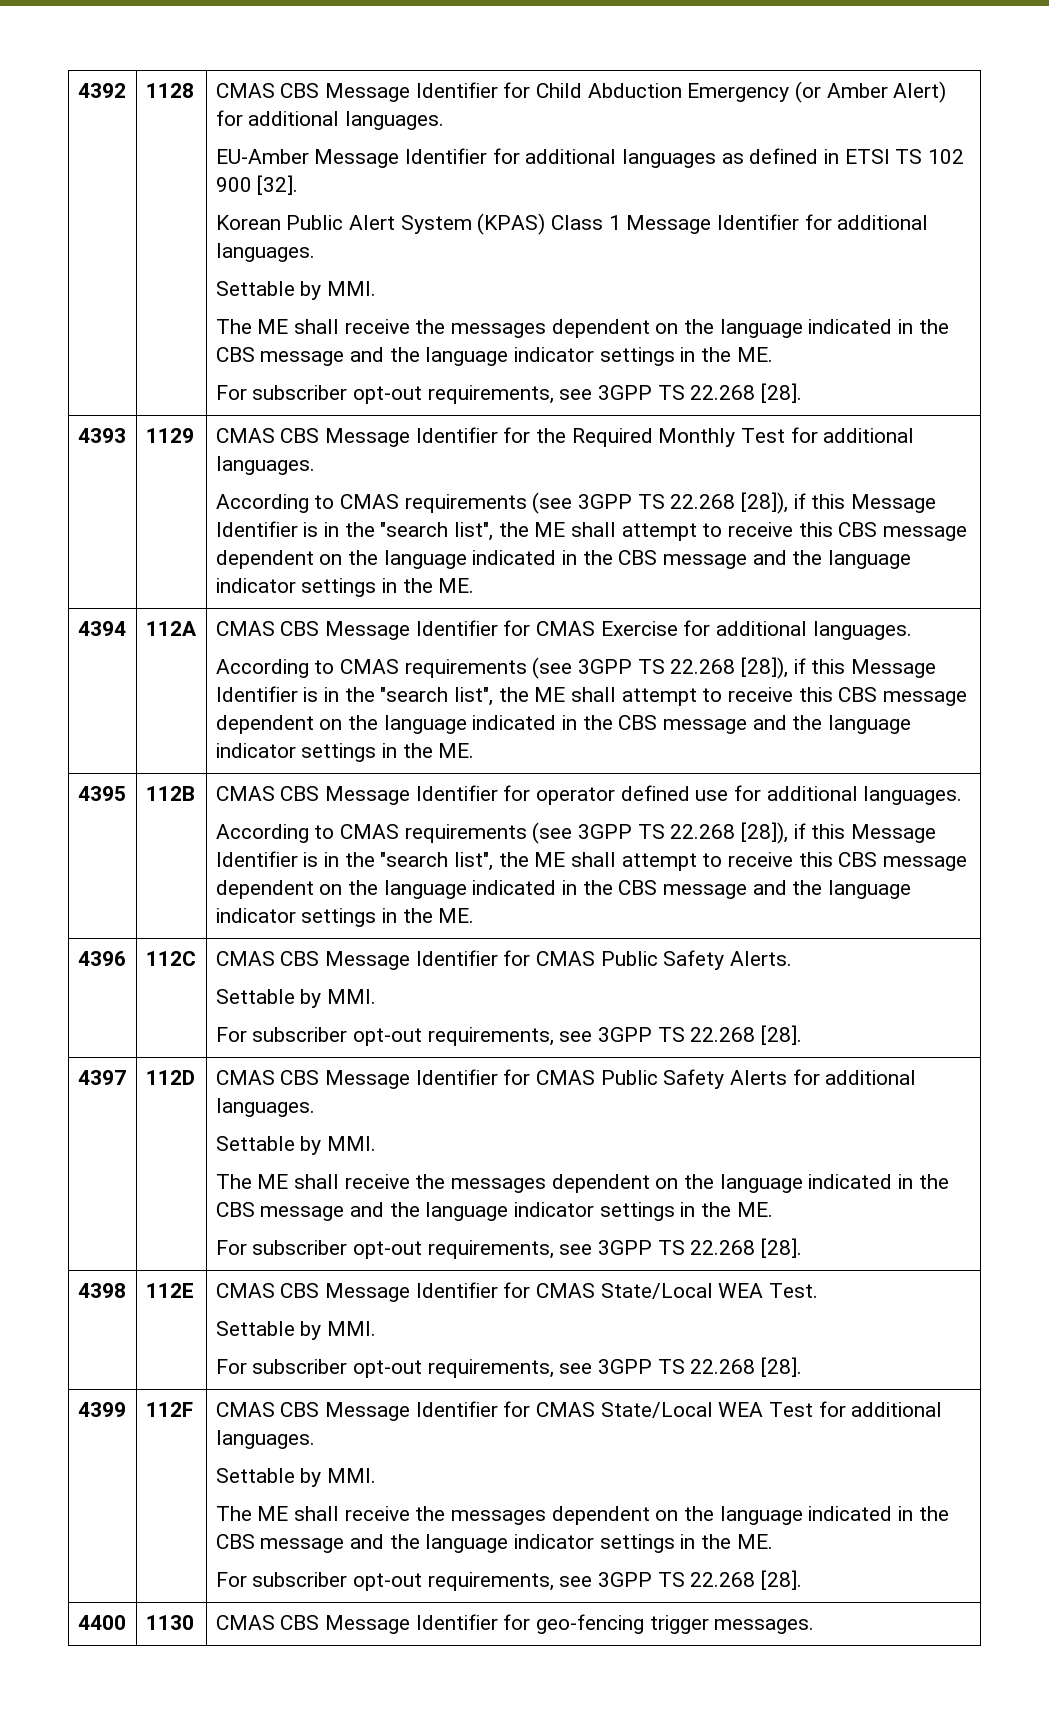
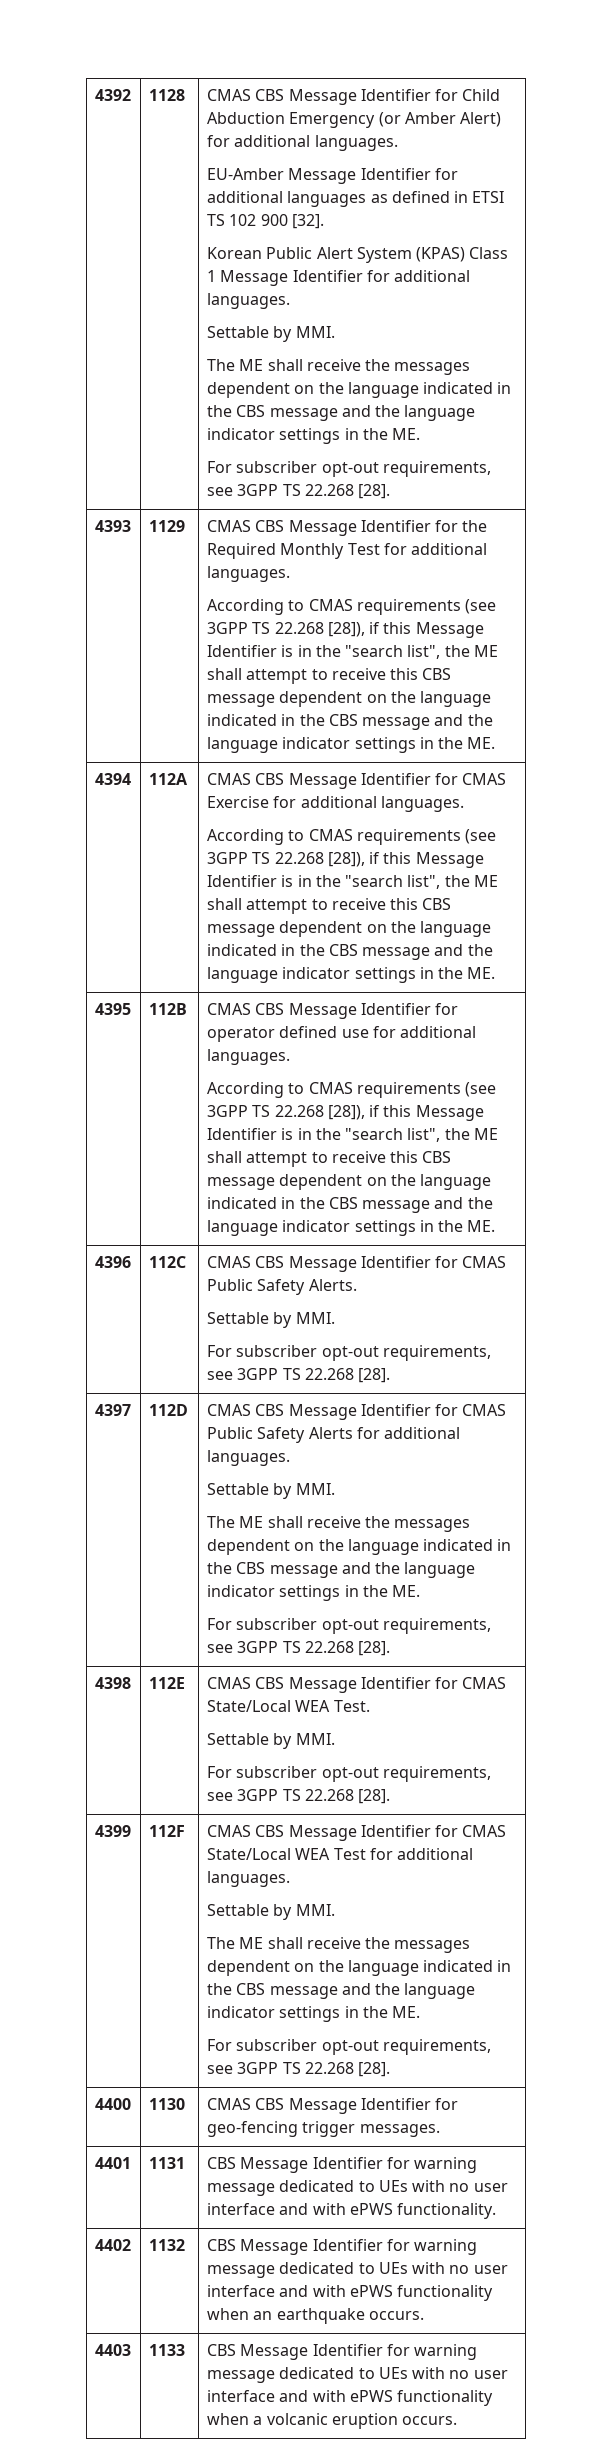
(815, 1626) none -> [94,2157,131,2169] [148,2157,185,2169] [206,2157,478,2173] [206,2180,508,2196] [206,2203,497,2219] [94,2239,131,2251] [148,2239,185,2251] [206,2239,478,2255] [206,2262,508,2278] [206,2285,494,2301] [206,2308,424,2324] [94,2344,131,2356] [148,2344,185,2356] [206,2344,478,2360] [206,2367,508,2383] [206,2390,494,2406] [206,2413,458,2429] // 4401 | 1131 | CBS Message Identifier for warning message dedicated to UEs with no user interface and with ePWS functionality. // 4402 | 1132 | CBS Message Identifier for warning message dedicated to UEs with no user interface and with ePWS functionality when an earthquake occurs. // 4403 | 1133 | CBS Message Identifier for warning message dedicated to UEs with no user interface and with ePWS functionality when a volcanic eruption occurs.

